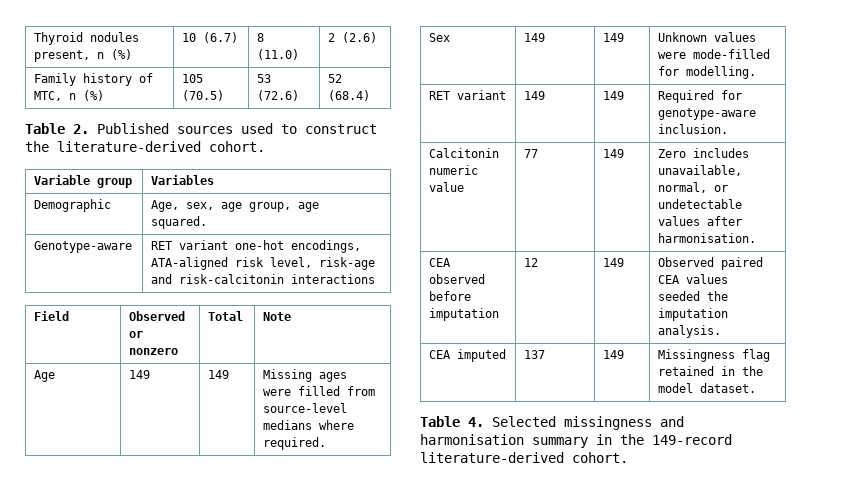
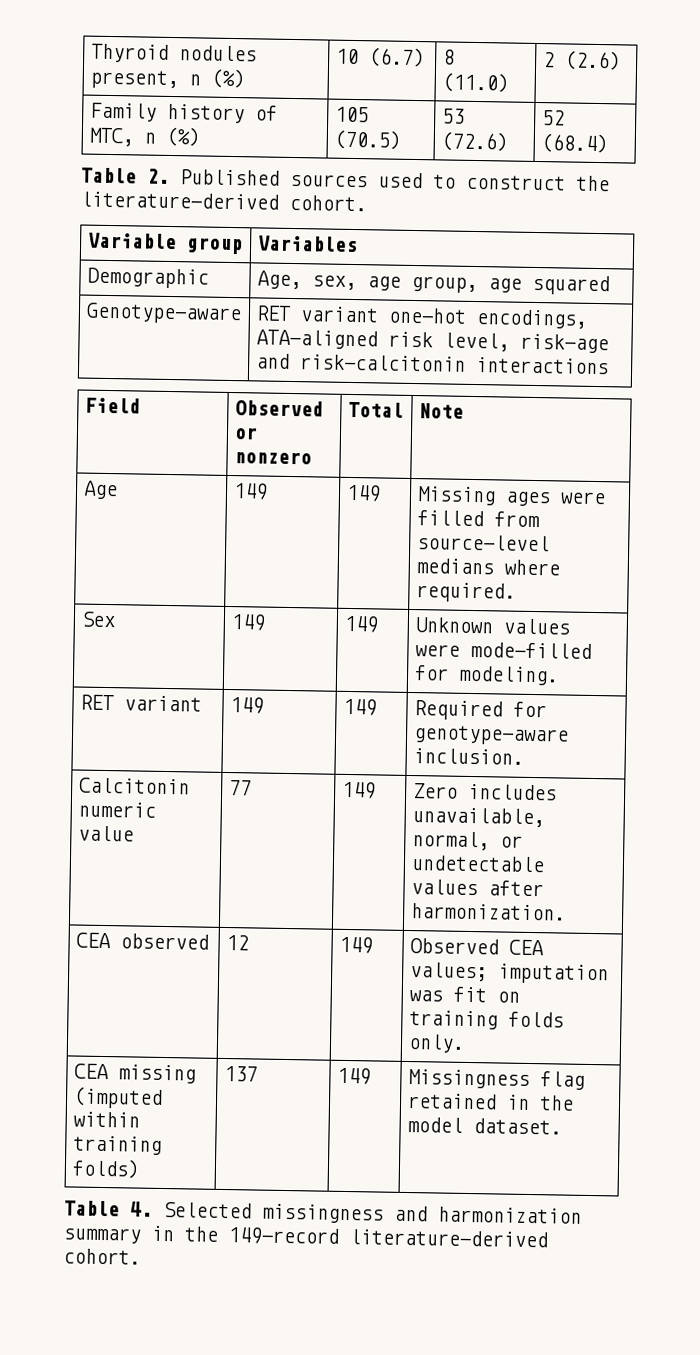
[151,216,208,229] squared. -> [531,274,610,296] squared
[686,66,757,79] modelling. -> [457,665,559,686] modeling.
[658,233,757,243] harmonisation. -> [410,903,566,921] harmonization.
[429,291,472,301] [429,308,500,321] before imputation -> (209, 941) none
[721,257,764,270] [658,274,729,284] [658,291,729,301] [658,308,729,321] [658,325,722,338] [429,349,507,362] paired CEA values seeded the imputation analysis. // CEA imputed -> [508,939,544,956] [409,962,609,985] [408,986,520,1003] [408,1010,564,1030] [407,1034,465,1053] [73,1063,196,1084] [72,1086,163,1109] [72,1111,140,1128] [72,1135,162,1155] [71,1158,140,1179] CEA values; imputation was fit on training folds only. // CEA missing (imputed within training folds)
[420,434,524,445] harmonisation -> [438,1206,582,1224] harmonization

